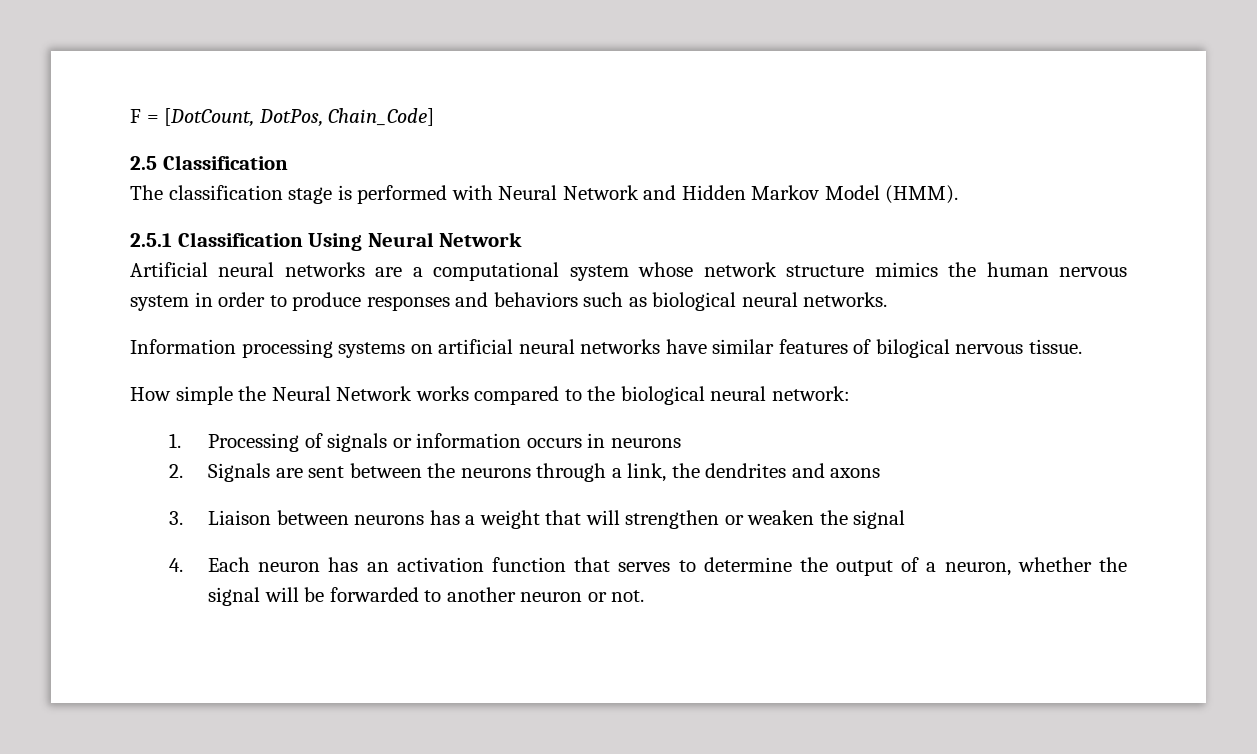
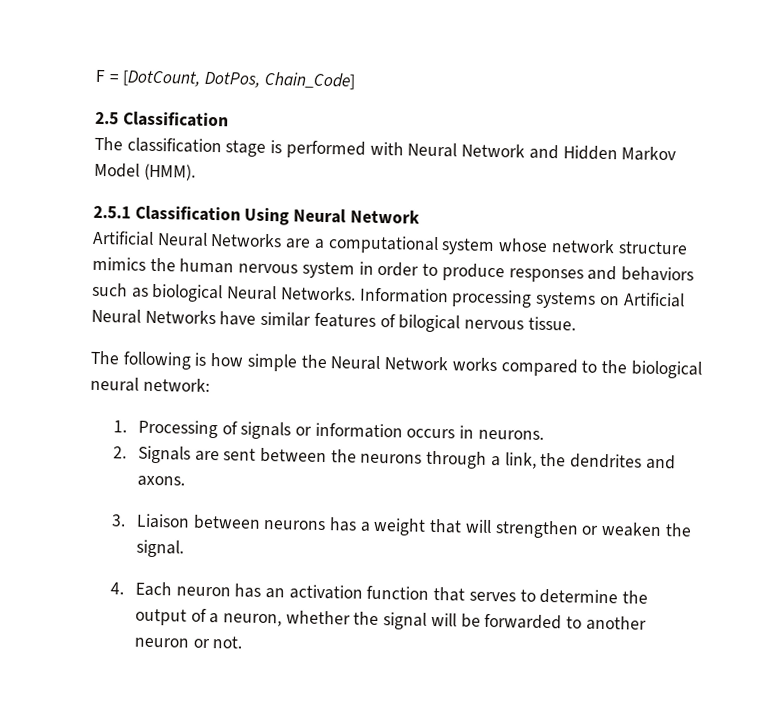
[218,262,365,277] neural networks -> [156,232,283,248] Neural Networks
[741,292,888,307] neural networks. // -> [226,285,356,301] Neural Networks.
[438,339,661,354] artificial neural networks -> [622,292,685,308] [91,308,216,325] Artificial Neural Networks
[130,387,171,401] How -> [90,350,245,370] The following is how
[610,438,681,448] neurons -> [477,429,544,440] neurons.
[830,468,881,478] axons -> [136,475,185,487] axons.
[853,510,906,529] signal -> [135,539,184,558] signal.

